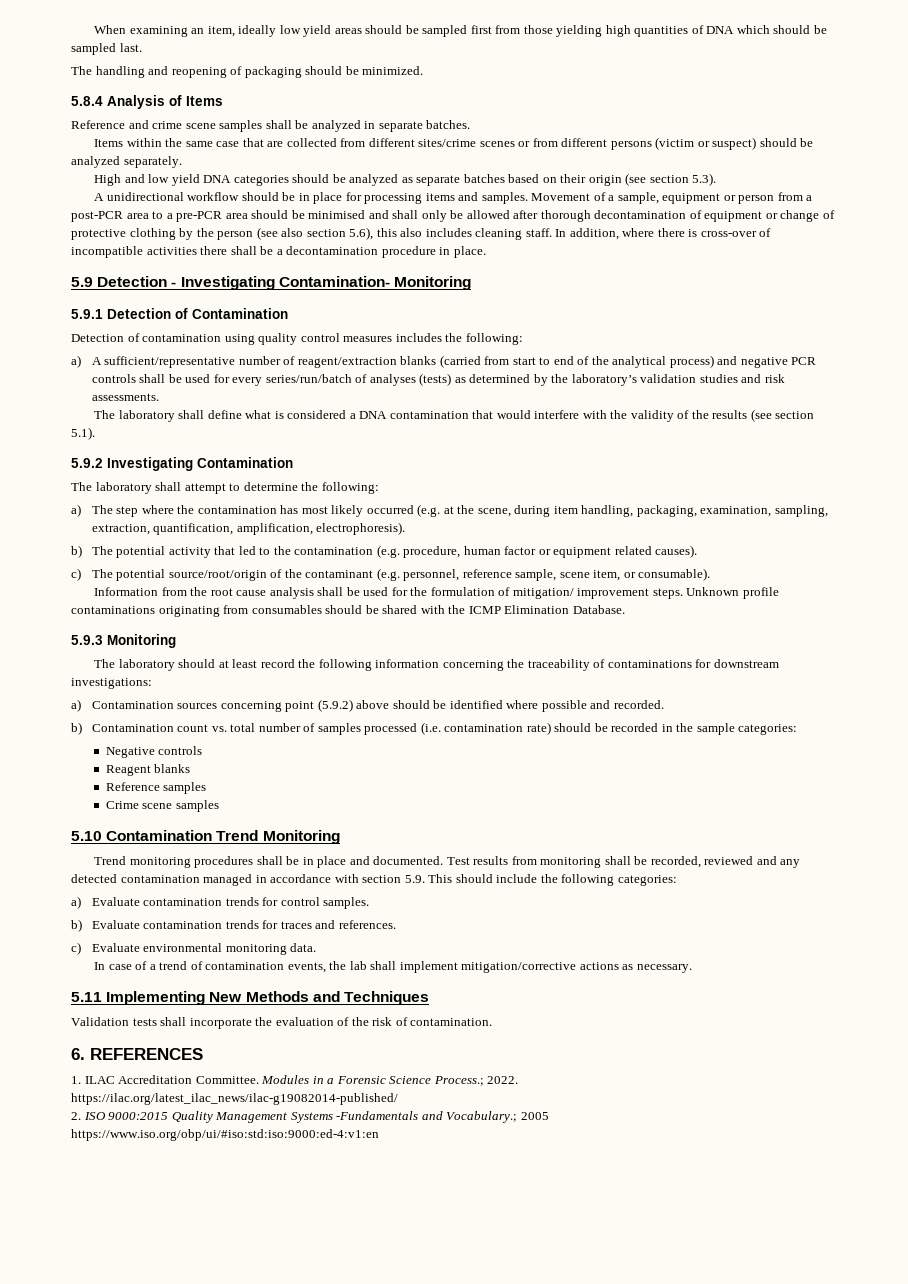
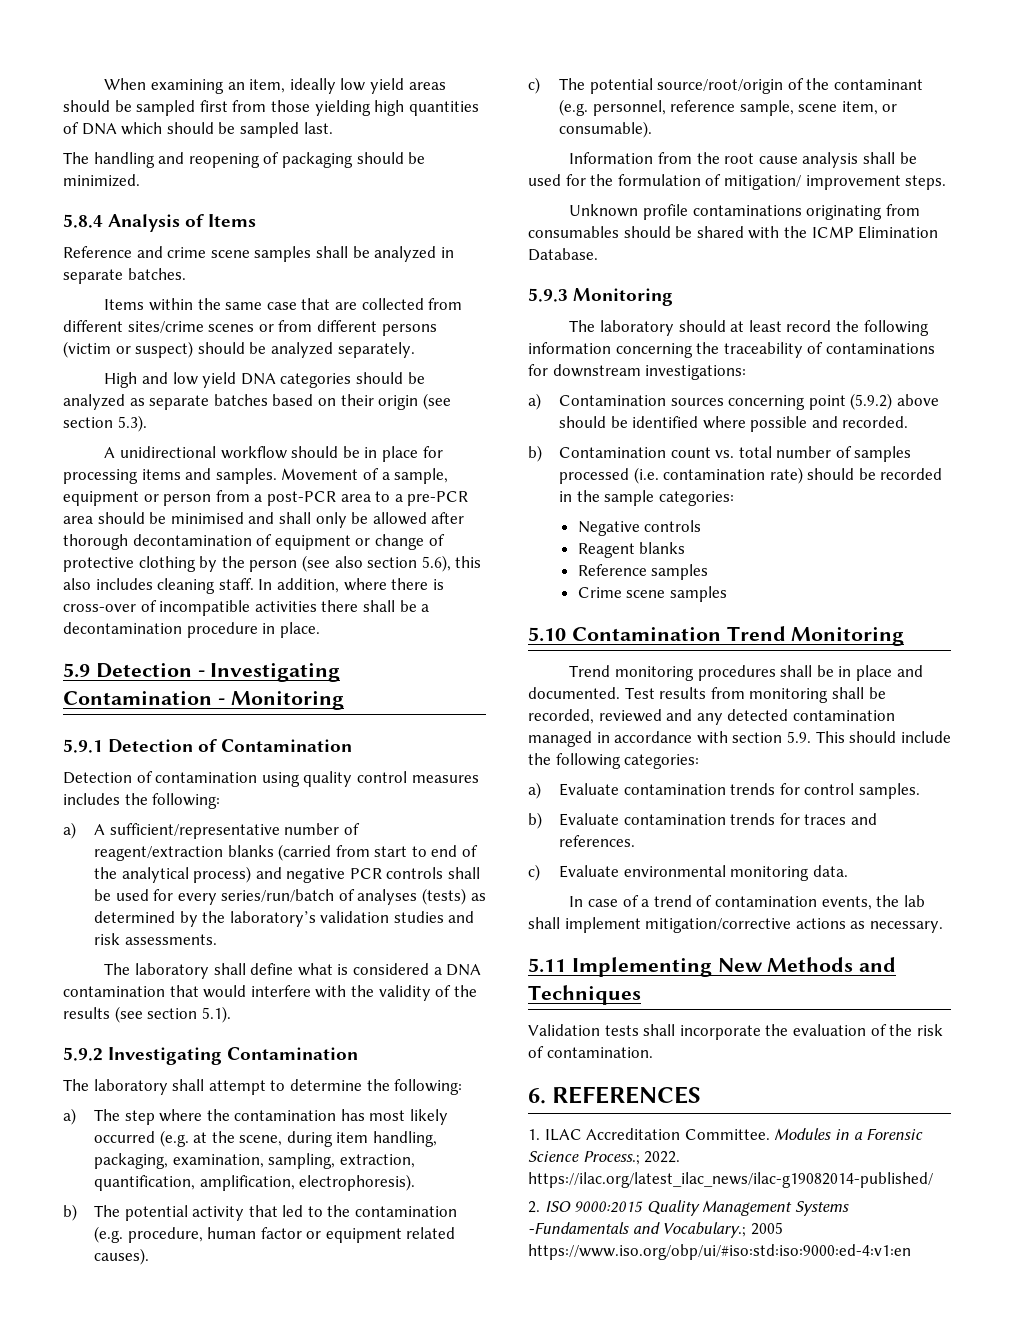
[278,276,390,287] Contamination- -> [63,691,225,705] Contamination -
(683, 593) none -> (947, 182) //

